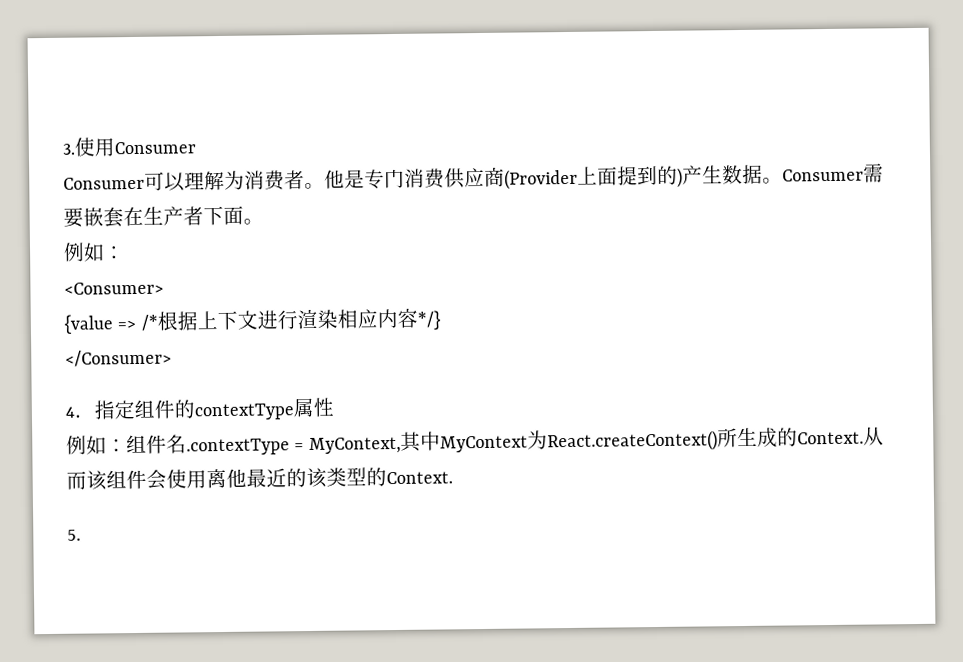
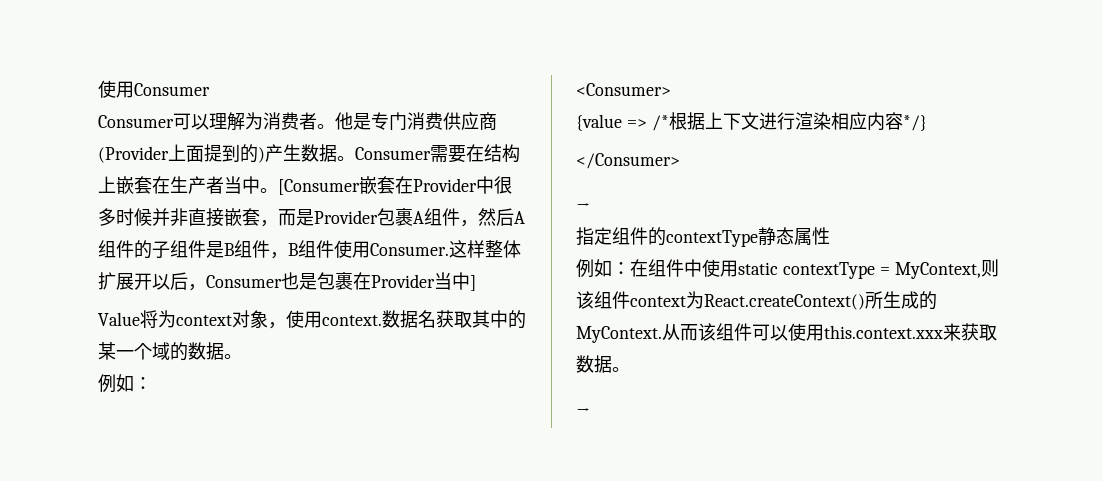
[62,143,75,155] 3. -> (98, 89) none
(84, 217) none -> [466,144,520,163] [98,176,116,193] 在结构上
[203,205,244,226] 下面 -> [224,176,512,195] [98,208,525,227] [98,240,521,259] [98,272,476,291] [98,310,526,329] [98,342,224,361] 当中。[Consumer嵌套在Provider中很多时候并非直接嵌套，而是Provider包裹A组件，然后A组件的子组件是B组件，B组件使用Consumer.这样整体扩展开以后，Consumer也是包裹在Provider当中] // Value将为context对象，使用context.数据名获取其中的某一个域的数据
[65,406,95,418] 4． -> [576,202,590,211] → //
(295, 412) none -> [758,227,794,245] 静态
[126,431,528,456] 组件名.contextType = MyContext,其中MyContext -> [630,259,999,279] [576,291,686,309] 在组件中使用static contextType = MyContext,则该组件context
[796,431,864,445] Context. -> [576,326,662,343] MyContext.
[146,467,453,490] [67,529,81,541] 会使用离他最近的该类型的Context. // 5. -> [752,323,997,341] [576,355,630,373] [576,407,590,416] 可以使用this.context.xxx来获取数据。 // →

